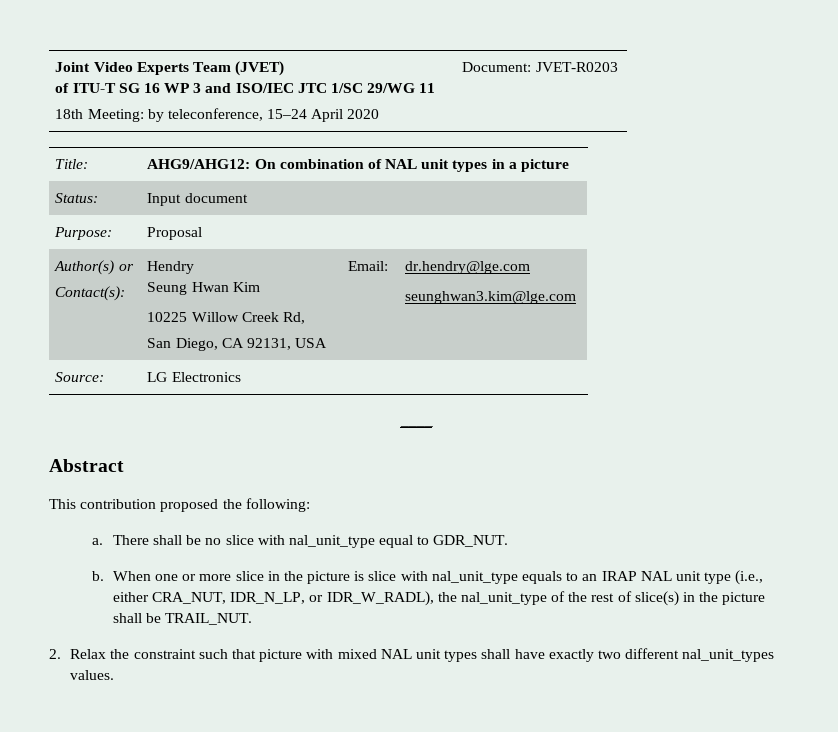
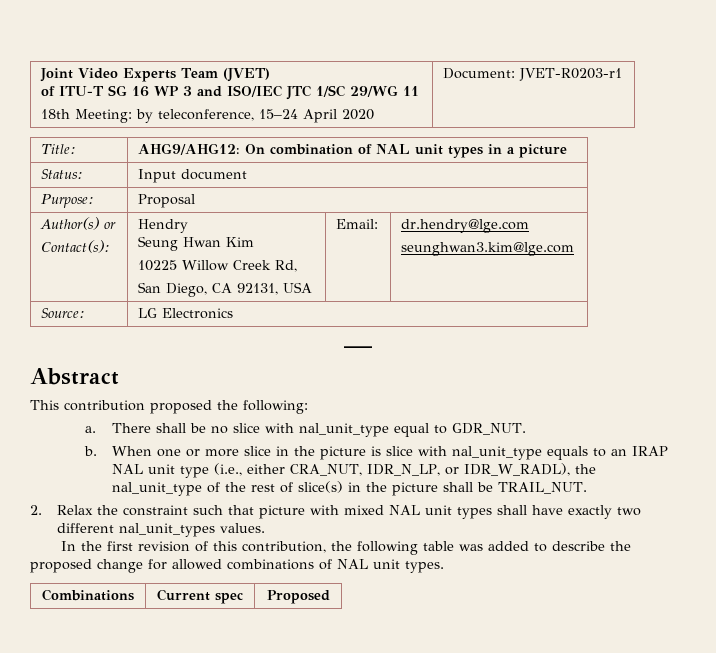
[535,62,618,72] JVET-R0203 -> [519,68,623,81] JVET-R0203-r1
(115, 675) none -> [61,541,632,555] [30,559,444,573] [42,589,134,601] [157,589,243,604] [266,590,330,604] // In the first revision of this contribution, the following table was added to describe the proposed change for allowed combinations of NAL unit types. // Combinations | Current spec | Proposed

